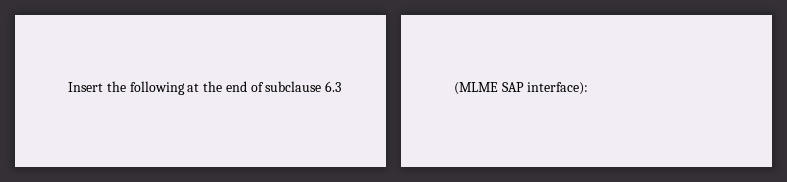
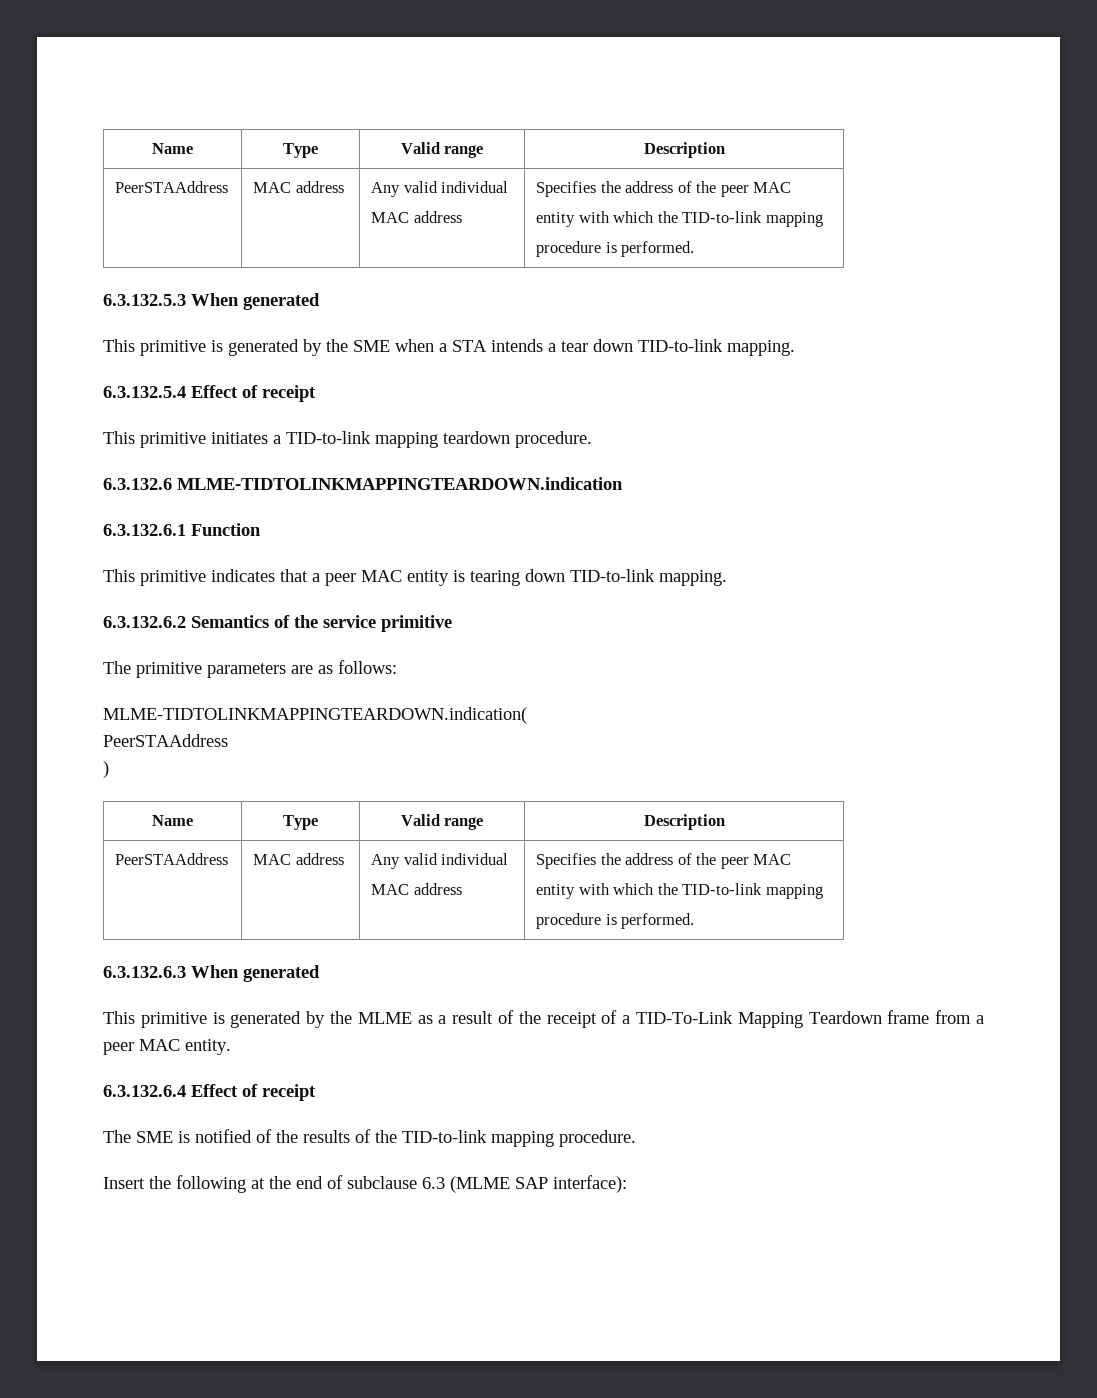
(68, 87) none -> [152,143,193,154] [283,143,318,158] [400,142,484,158] [643,142,725,158] [115,181,229,193] [253,181,344,193] [371,181,509,197] [371,211,462,223] [536,181,792,197] [536,211,823,227] [536,241,695,257] [103,293,320,310] [103,339,795,356] [103,385,316,402] [103,431,592,448] [103,477,623,490] [103,523,261,536] [103,569,727,586] [103,615,452,632] [103,660,397,678] [103,707,527,724] [103,734,228,747] [103,761,109,778] [152,815,193,826] [283,815,318,830] [400,814,484,830] [643,814,725,830] [115,853,229,865] [253,853,344,865] [371,853,509,869] [371,883,462,895] [536,853,792,869] [536,883,823,899] [536,913,695,929] [103,965,320,982] [103,1010,984,1028] [103,1039,231,1055] [103,1084,316,1101] [103,1129,636,1147] Name | Type | Valid range | Description // PeerSTAAddress | MAC address | Any valid individual // MAC address | Specifies the address of the peer MAC // entity with which the TID-to-link mapping // procedure is performed. // 6.3.132.5.3 When generated // This primitive is generated by the SME when a STA intends a tear down TID-to-link mapping. // 6.3.132.5.4 Effect of receipt // This primitive initiates a TID-to-link mapping teardown procedure. // 6.3.132.6 MLME-TIDTOLINKMAPPINGTEARDOWN.indication // 6.3.132.6.1 Function // This primitive indicates that a peer MAC entity is tearing down TID-to-link mapping. // 6.3.132.6.2 Semantics of the service primitive // The primitive parameters are as follows: // MLME-TIDTOLINKMAPPINGTEARDOWN.indication( // PeerSTAAddress // ) // Name | Type | Valid range | Description // PeerSTAAddress | MAC address | Any valid individual // MAC address | Specifies the address of the peer MAC // entity with which the TID-to-link mapping // procedure is performed. // 6.3.132.6.3 When generated // This primitive is generated by the MLME as a result of the receipt of a TID-To-Link Mapping Teardown frame from a peer MAC entity. // 6.3.132.6.4 Effect of receipt // The SME is notified of the results of the TID-to-link mapping procedure. //

